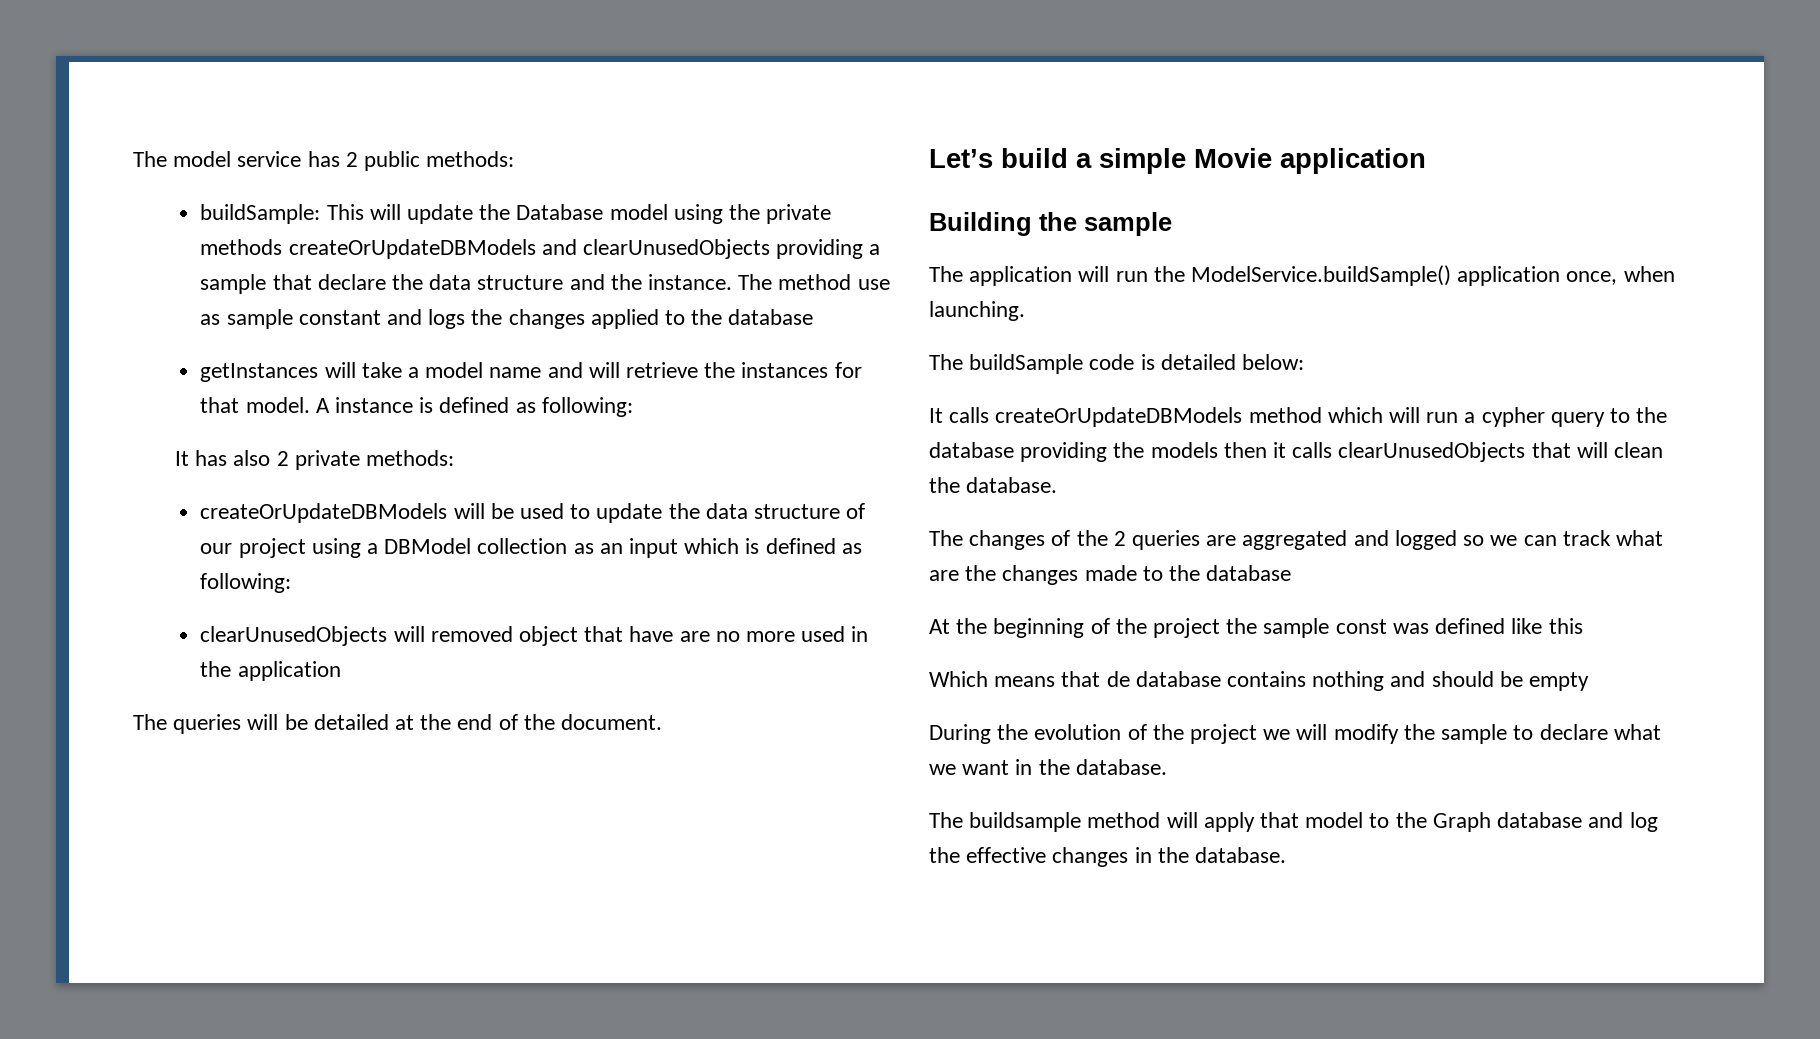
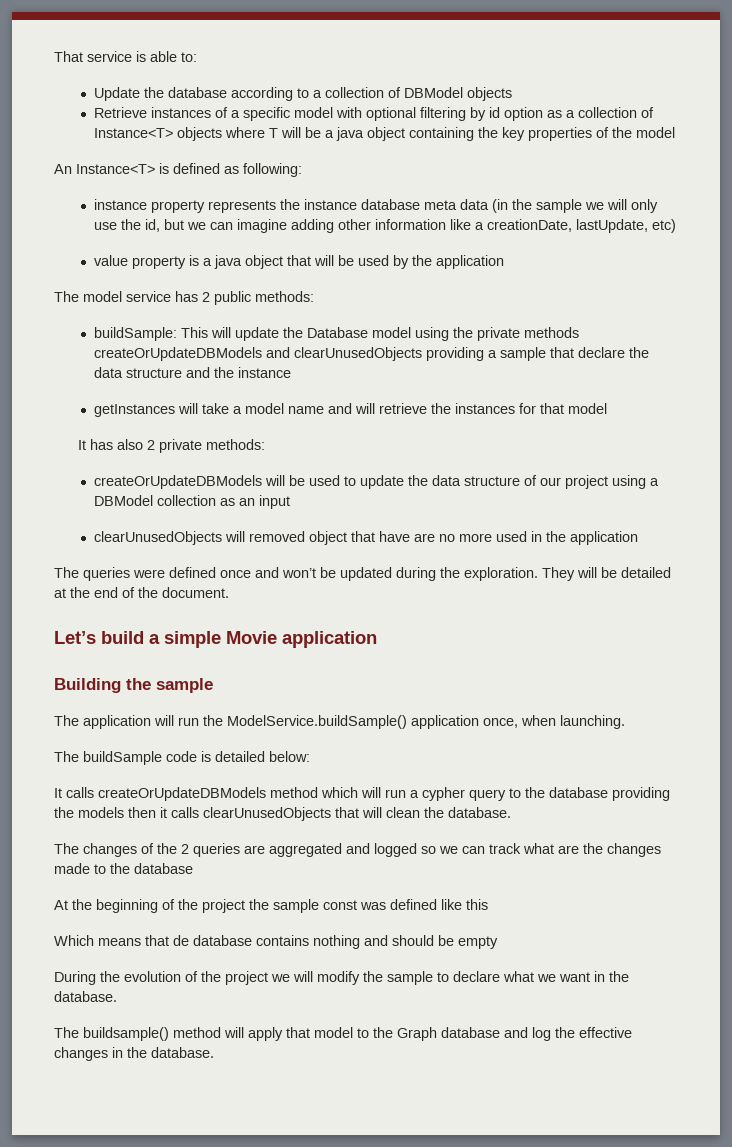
(133, 159) none -> [54,51,197,62] [93,87,512,101] [93,107,654,121] [93,127,675,141] [54,163,302,177] [93,199,658,213] [93,219,676,233] [93,255,504,269] That service is able to: // Update the database according to a collection of DBModel objects // Retrieve instances of a specific model with optional filtering by id option as a collection of Instance<T> objects where T will be a java object containing the key properties of the model // An Instance<T> is defined as following: // instance property represents the instance database meta data (in the sample we will only use the id, but we can imagine adding other information like a creationDate, lastUpdate, etc) // value property is a java object that will be used by the application //
[648,274,890,290] [200,309,814,329] instance. The method use as sample constant and logs the changes applied to the database -> [237,367,291,378] instance
[245,397,633,417] model. A instance is defined as following: -> [567,403,607,414] model
[684,538,862,554] [200,573,292,593] which is defined as following: -> (290, 502) none
(242, 724) none -> [133,567,575,581] were defined once and won’t be updated during the exploration. They
[969,812,1082,832] buildsample -> [83,1027,169,1041] buildsample()

